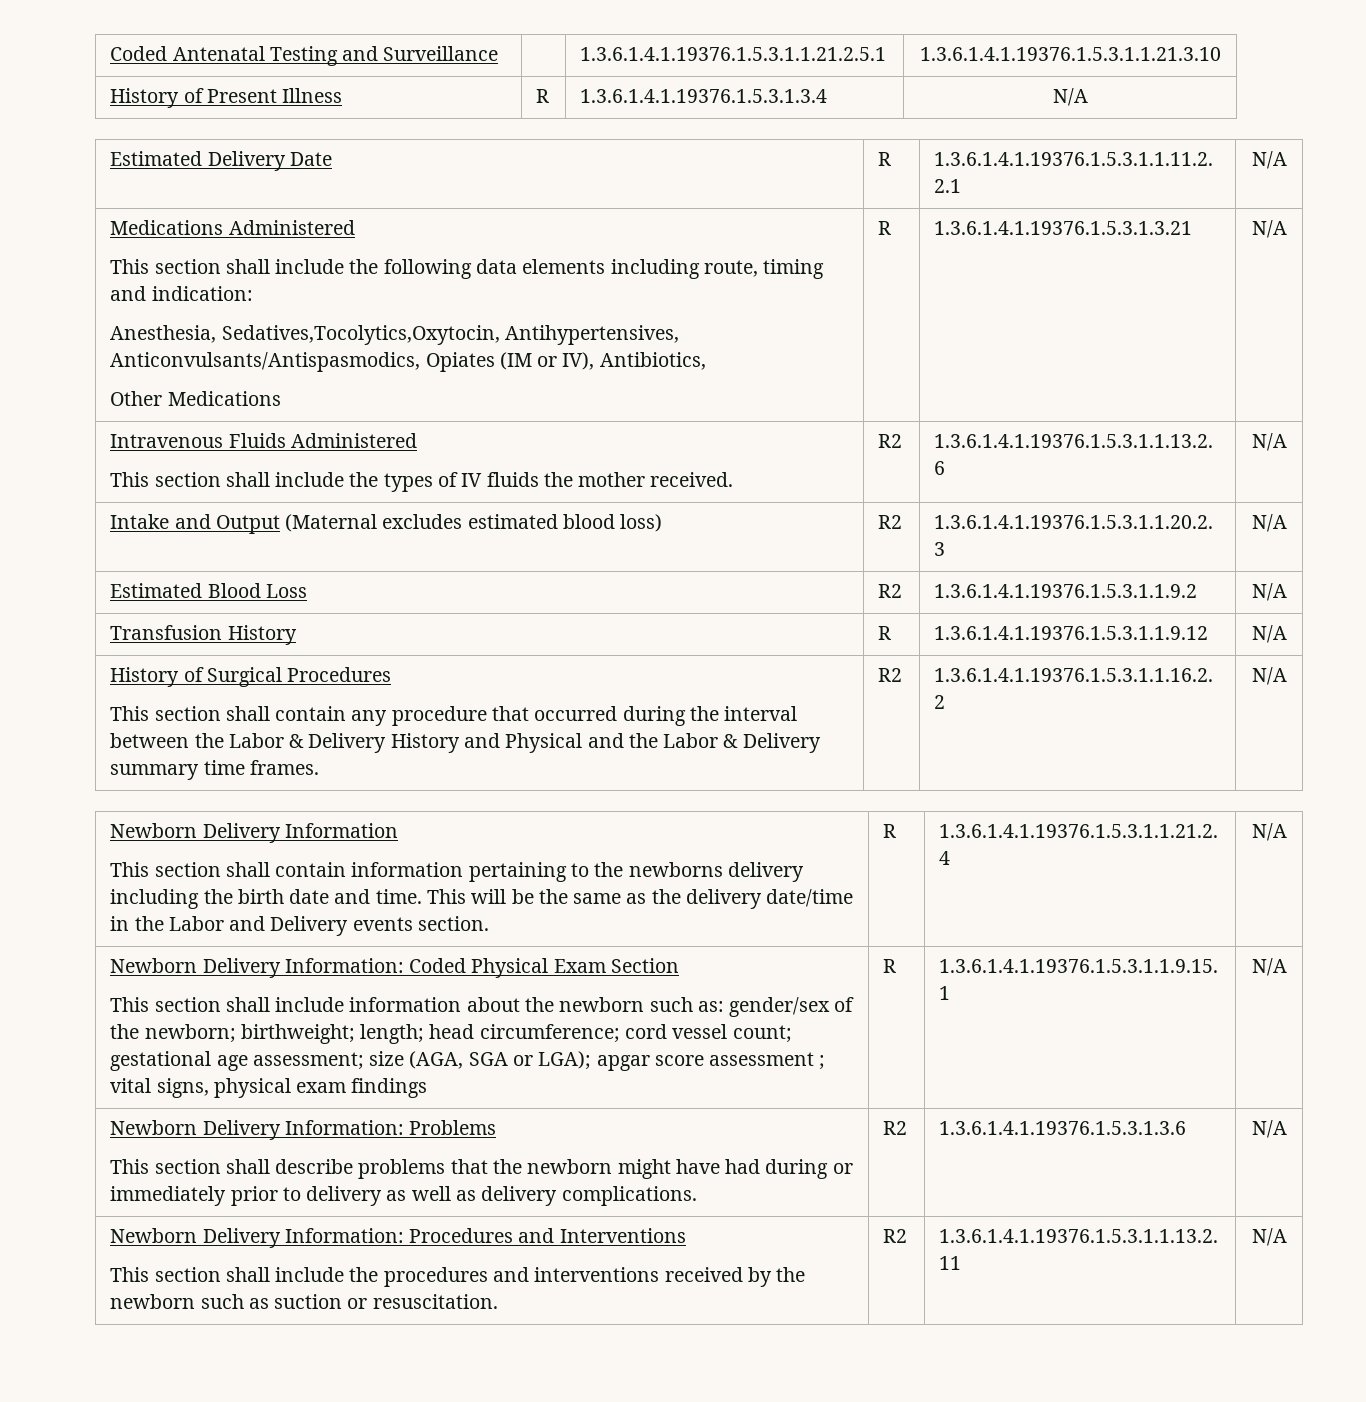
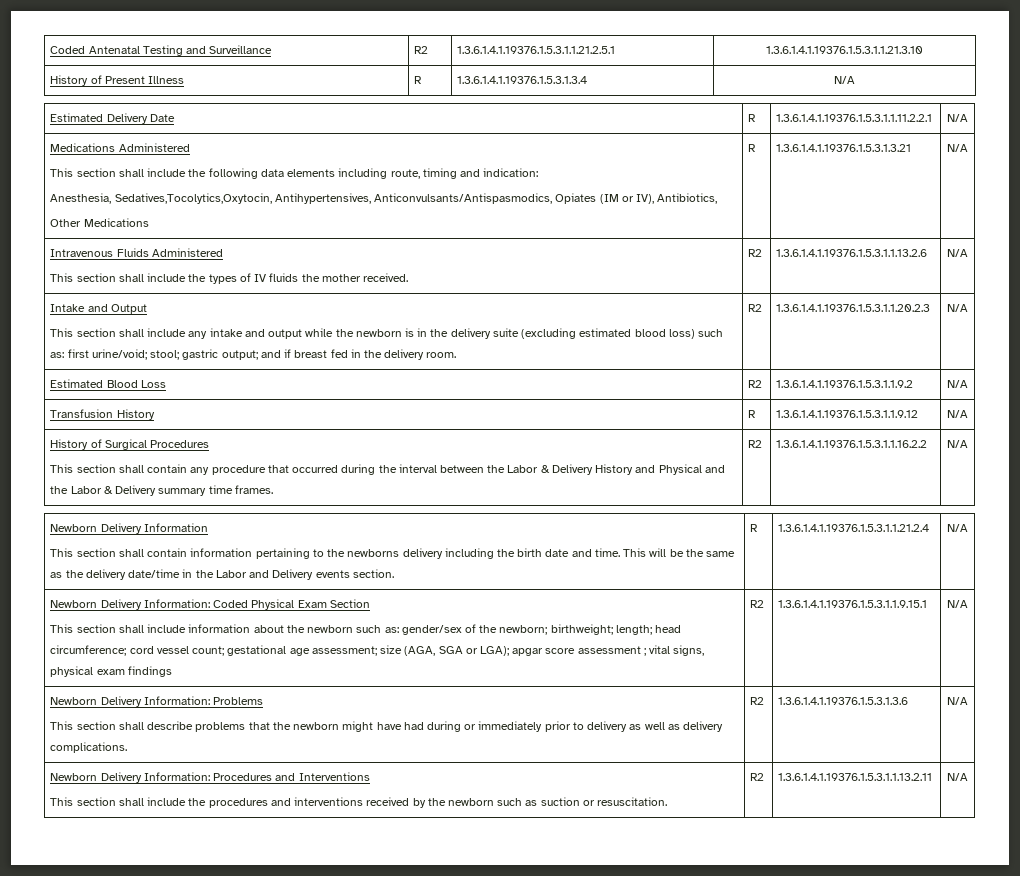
(499, 53) none -> [414,46,429,54] R2
[285,514,663,532] (Maternal excludes estimated blood loss) -> [50,328,724,339] [50,349,457,360] // This section shall include any intake and output while the newborn is in the delivery suite (excluding estimated blood loss) such as: first urine/void; stool; gastric output; and if breast fed in the delivery room.
[883,959,897,973] R -> [750,600,765,608] R2

